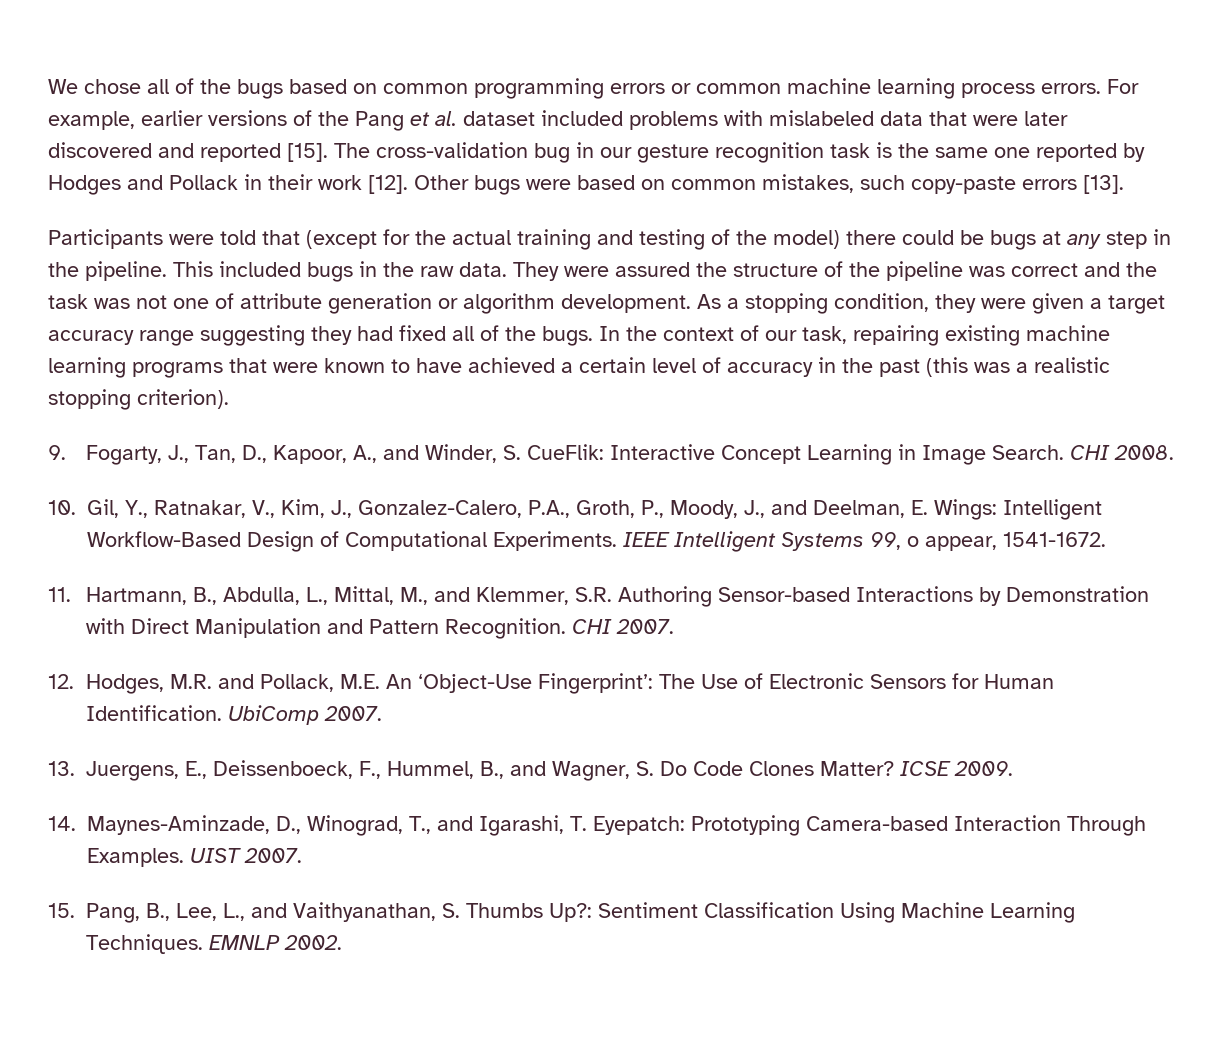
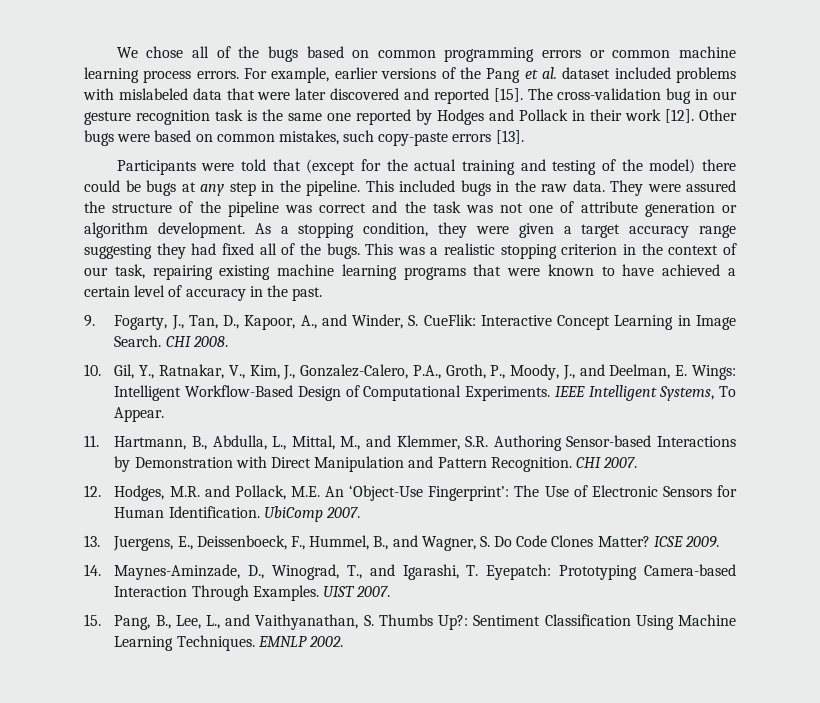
[599,326,620,341] In -> [365,243,637,259] This was a realistic stopping criterion in
[879,357,1110,377] [48,389,229,410] past (this was a realistic stopping criterion). -> [292,287,323,301] past.
[781,532,1106,551] Systems 99, o appear, 1541-1672. -> [659,386,736,401] [114,407,165,422] Systems, To Appear.

